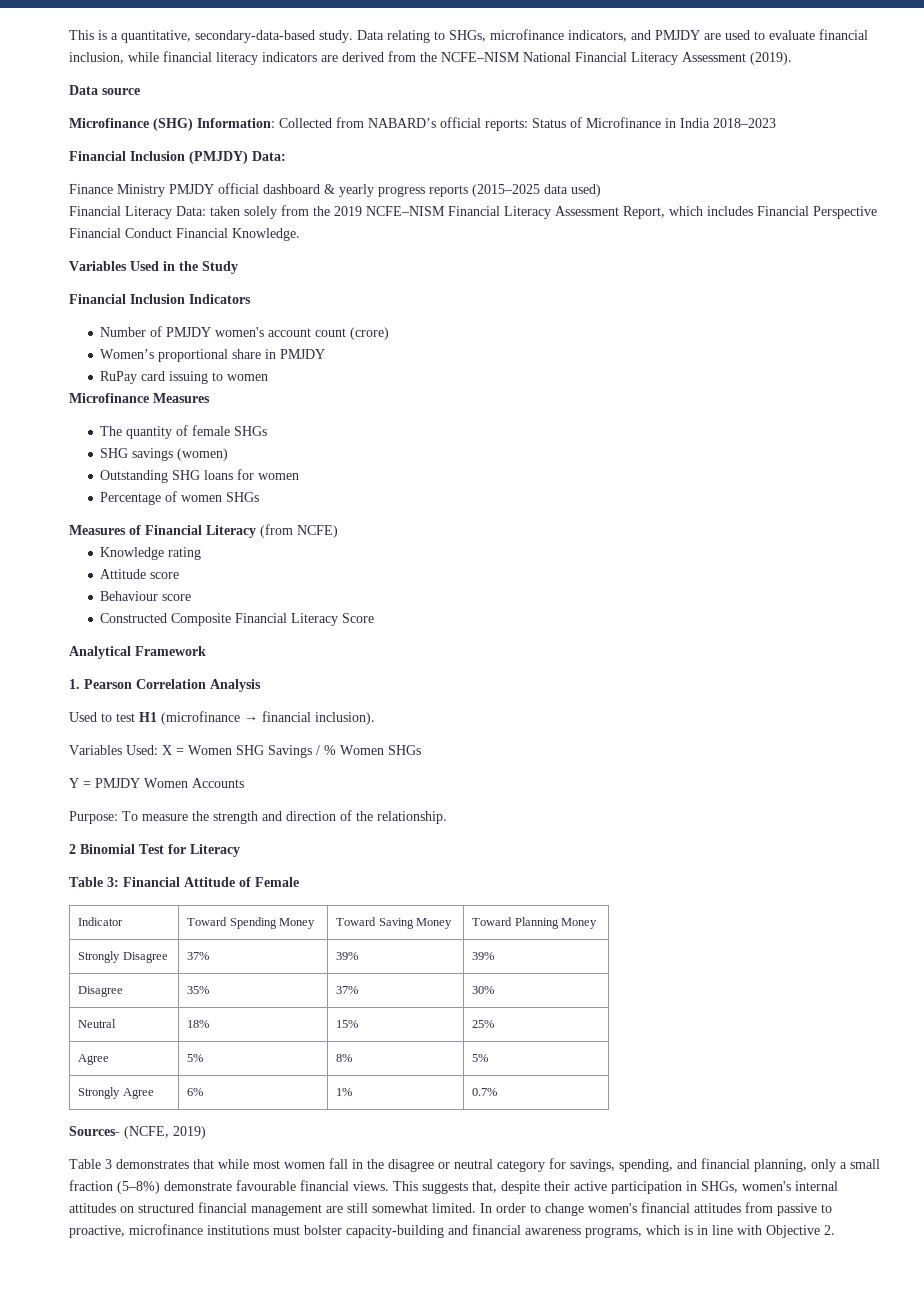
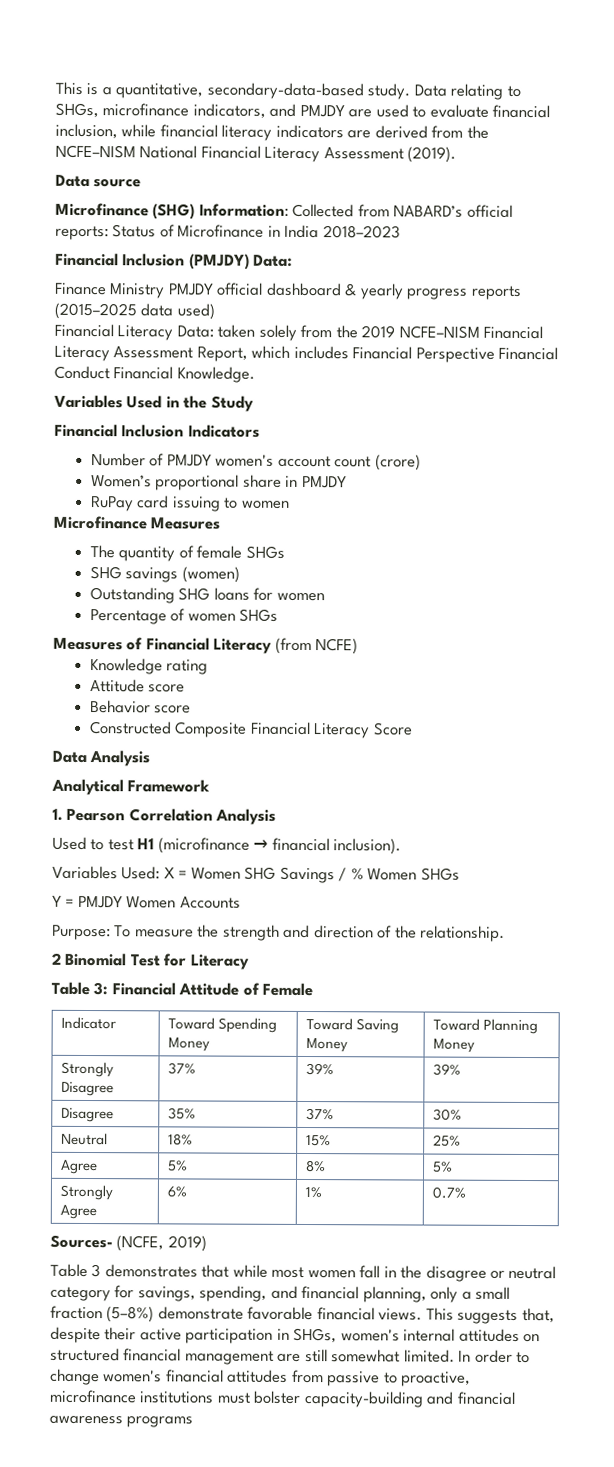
[100,591,159,601] Behaviour -> [89,700,151,714] Behavior
(375, 618) none -> [52,750,151,767] // Data Analysis
[236,1180,296,1191] favourable -> [247,1306,314,1321] favorable
[585,1225,835,1238] programs, which is in line with Objective 2. -> [126,1416,194,1428] programs

